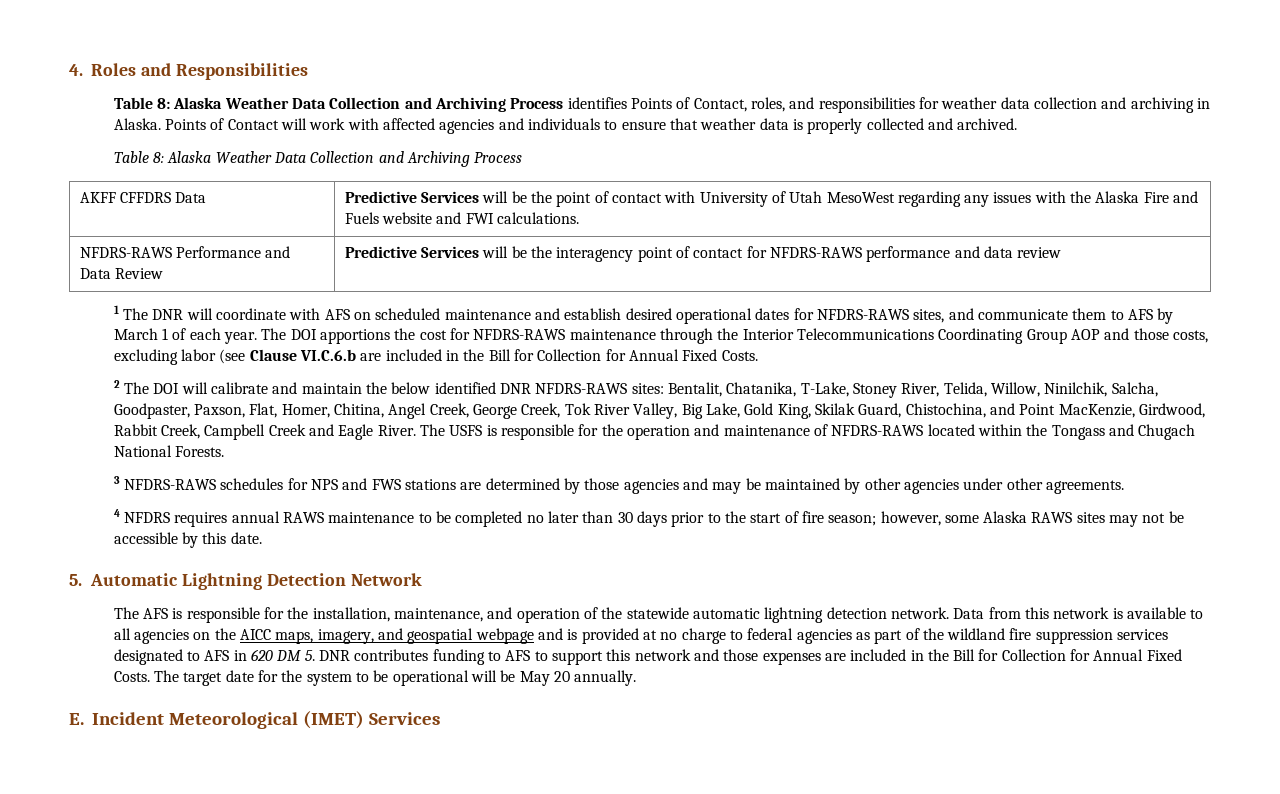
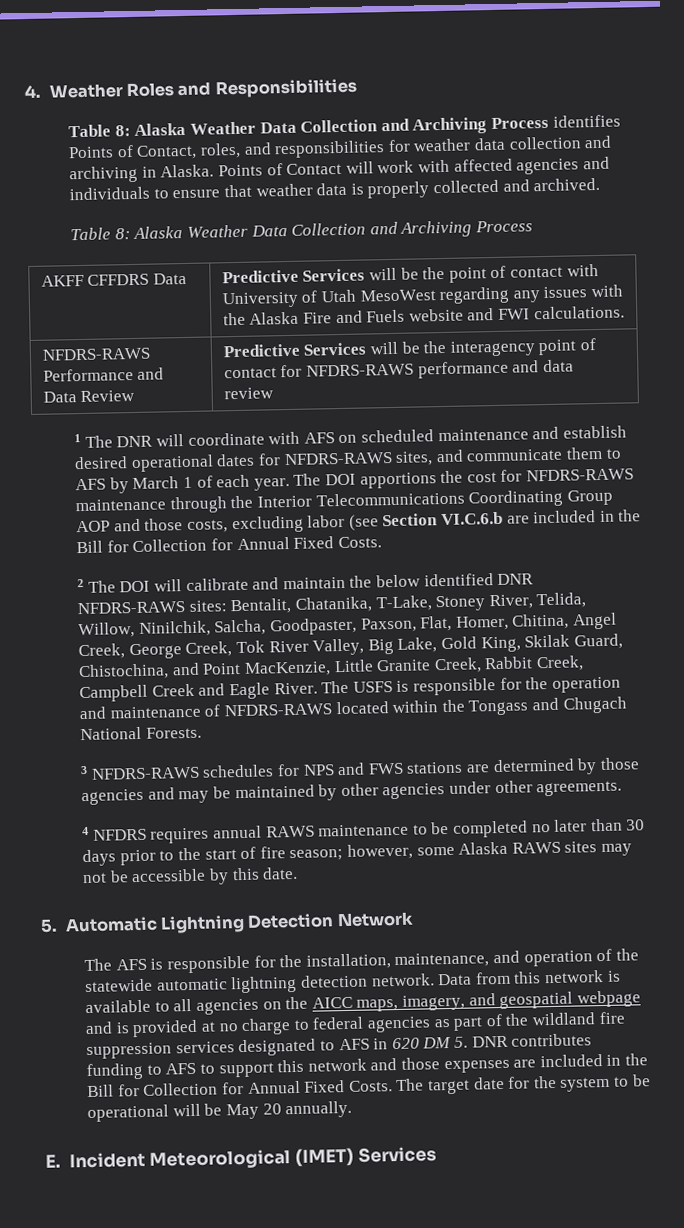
(83, 70) none -> [48,83,123,99] Weather
[249,349,297,361] Clause -> [382,513,439,527] Section
[1138,403,1205,418] Girdwood, -> [333,657,482,674] Little Granite Creek,

